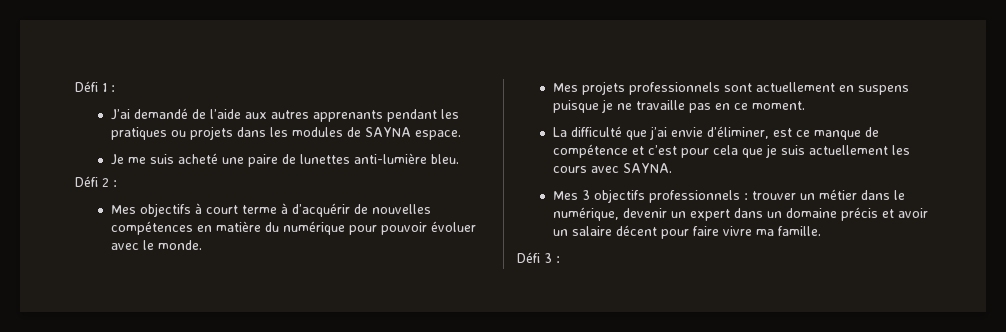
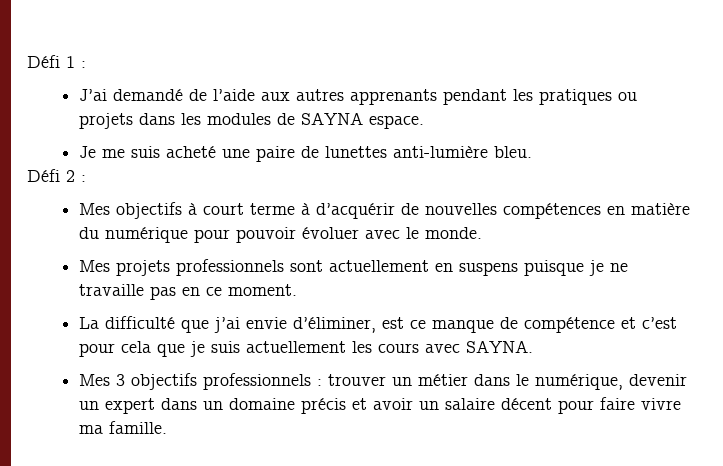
[517,252,560,263] // Défi 3 : -> (168, 427) none

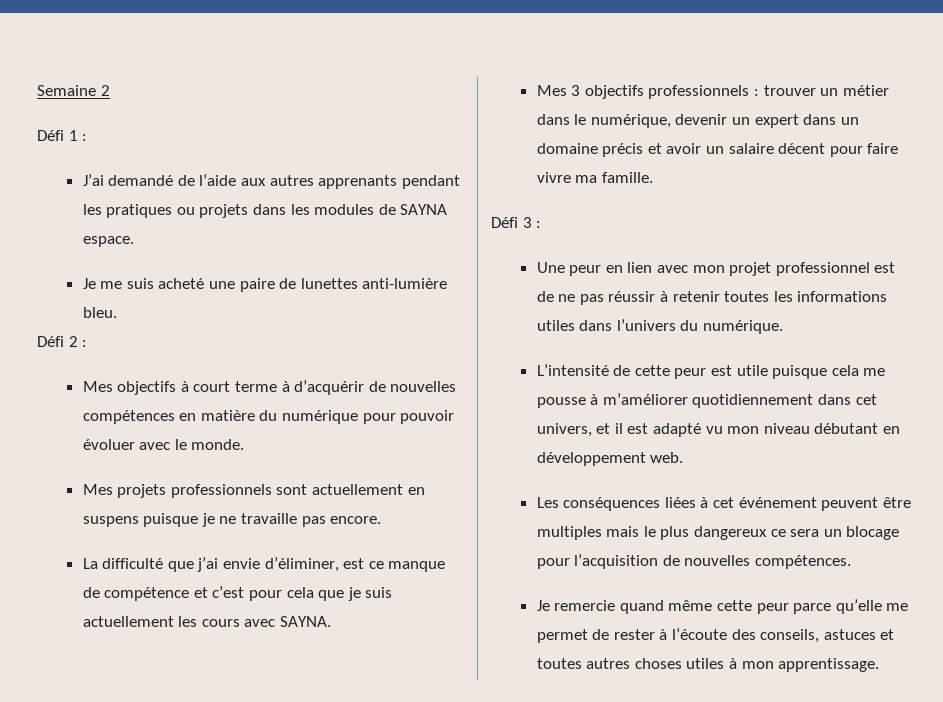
(27, 61) none -> [37,85,110,96] Semaine 2 //
[182,284,298,296] en ce moment. -> [330,516,382,524] encore.
(168, 427) none -> [491,217,542,228] [536,262,896,276] [536,291,888,305] [536,319,784,334] [536,364,886,379] [536,393,877,408] [536,423,901,437] [536,452,684,466] [536,497,911,511] [536,526,900,540] [536,554,852,569] [536,599,909,614] [536,628,895,643] [536,658,880,672] // Défi 3 : // Une peur en lien avec mon projet professionnel est de ne pas réussir à retenir toutes les informations utiles dans l’univers du numérique. // L’intensité de cette peur est utile puisque cela me pousse à m’améliorer quotidiennement dans cet univers, et il est adapté vu mon niveau débutant en développement web. // Les conséquences liées à cet événement peuvent être multiples mais le plus dangereux ce sera un blocage pour l’acquisition de nouvelles compétences. // Je remercie quand même cette peur parce qu’elle me permet de rester à l’écoute des conseils, astuces et toutes autres choses utiles à mon apprentissage.

